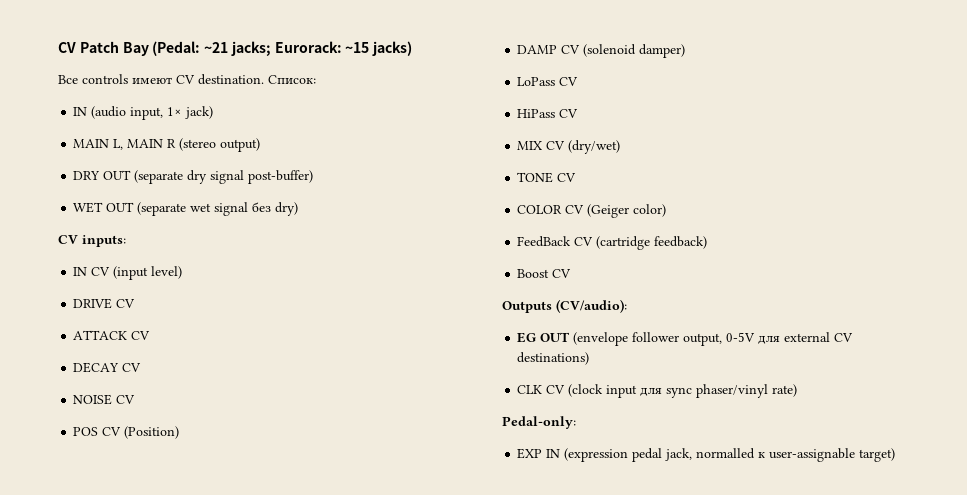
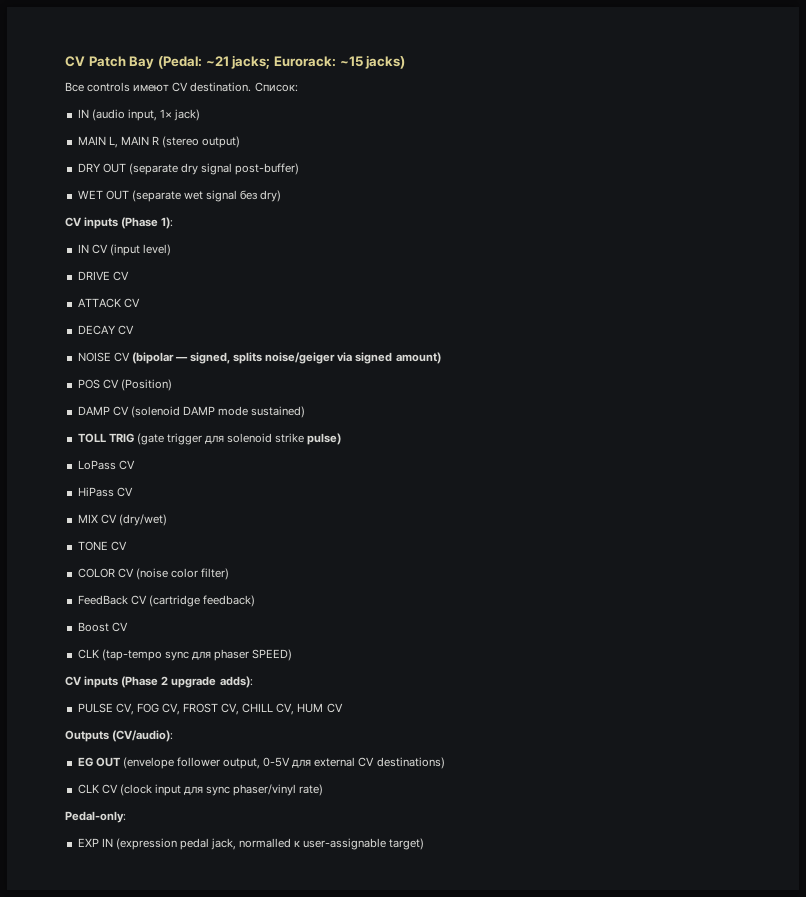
[82,235,126,247] inputs: -> [84,217,174,229] inputs (Phase 1):
(136, 399) none -> [131,352,441,364] (bipolar — signed, splits noise/geiger via signed amount)
[639,44,686,58] damper) -> [182,406,306,418] [77,433,342,445] DAMP mode sustained) // TOLL TRIG (gate trigger для solenoid strike pulse)
[587,204,667,218] (Geiger color) -> [135,568,230,580] (noise color filter)
(572, 273) none -> [77,649,293,661] [65,676,253,688] [77,703,343,715] // CLK (tap-tempo sync для phaser SPEED) // CV inputs (Phase 2 upgrade adds): // PULSE CV, FOG CV, FROST CV, CHILL CV, HUM CV

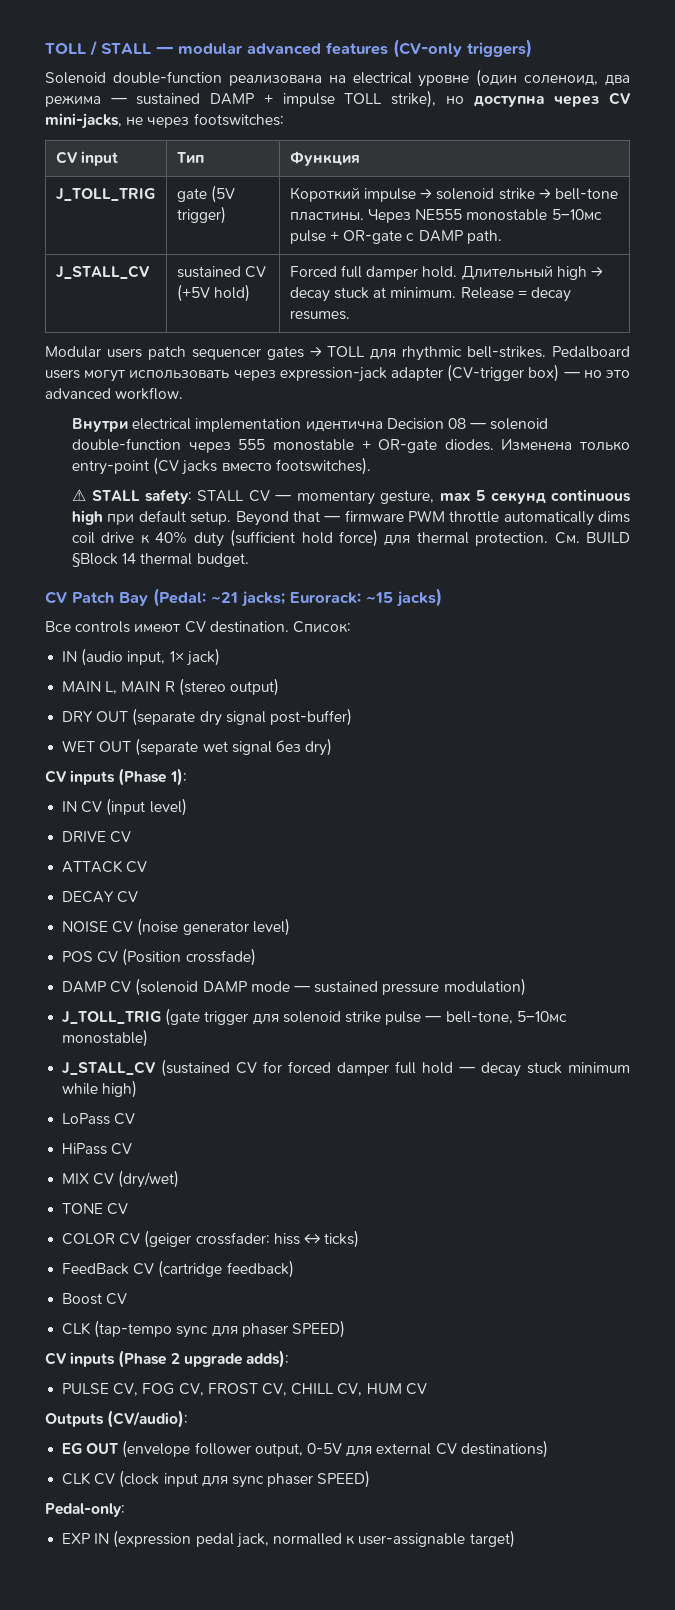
(65, 61) none -> [45,39,532,58] [45,69,630,87] [45,90,632,108] [45,113,284,129] [55,151,119,166] [176,152,204,163] [289,151,360,166] [55,188,155,201] [176,185,236,203] [176,206,226,224] [289,187,618,202] [289,209,602,223] [289,230,502,244] [55,265,150,279] [176,266,267,278] [176,284,251,302] [289,265,603,280] [289,287,571,302] [289,310,350,320] [45,346,630,361] [45,364,630,382] [45,387,184,400] [72,418,549,432] [72,438,630,453] [72,457,371,475] [72,489,632,505] [72,510,630,526] [72,529,630,547] [72,553,249,567] TOLL / STALL — modular advanced features (CV-only triggers) // Solenoid double-function реализована на electrical уровне (один соленоид, два режима — sustained DAMP + impulse TOLL strike), но доступна через CV mini-jacks, не через footswitches: // CV input | Тип | Функция // J_TOLL_TRIG | gate (5V trigger) | Короткий impulse → solenoid strike → bell-tone пластины. Через NE555 monostable 5–10мс pulse + OR-gate с DAMP path. // J_STALL_CV | sustained CV (+5V hold) | Forced full damper hold. Длительный high → decay stuck at minimum. Release = decay resumes. // Modular users patch sequencer gates → TOLL для rhythmic bell-strikes. Pedalboard users могут использовать через expression-jack adapter (CV-trigger box) — но это advanced workflow. // Внутри electrical implementation идентична Decision 08 — solenoid double-function через 555 monostable + OR-gate diodes. Изменена только entry-point (CV jacks вместо footswitches). // ⚠ STALL safety: STALL CV — momentary gesture, max 5 секунд continuous high при default setup. Beyond that — firmware PWM throttle automatically dims coil drive к 40% duty (sufficient hold force) для thermal protection. См. BUILD §Block 14 thermal budget. //
[131,352,441,364] (bipolar — signed, splits noise/geiger via signed amount) -> [137,918,290,936] (noise generator level)
[120,379,172,391] (Position) -> [122,948,256,966] (Position crossfade)
[251,406,306,418] [77,433,134,443] sustained) // TOLL TRIG -> [293,978,526,996] [62,1011,162,1024] — sustained pressure modulation) // J_TOLL_TRIG
[307,433,342,445] pulse) -> [385,1011,567,1025] [62,1029,149,1047] [62,1059,630,1077] [62,1080,138,1098] pulse — bell-tone, 5–10мс monostable) // J_STALL_CV (sustained CV for forced damper full hold — decay stuck minimum while high)
[135,568,230,580] (noise color filter) -> [144,1230,360,1248] (geiger crossfader: hiss ↔ ticks)
[233,784,324,796] phaser/vinyl rate) -> [267,1470,371,1488] phaser SPEED)

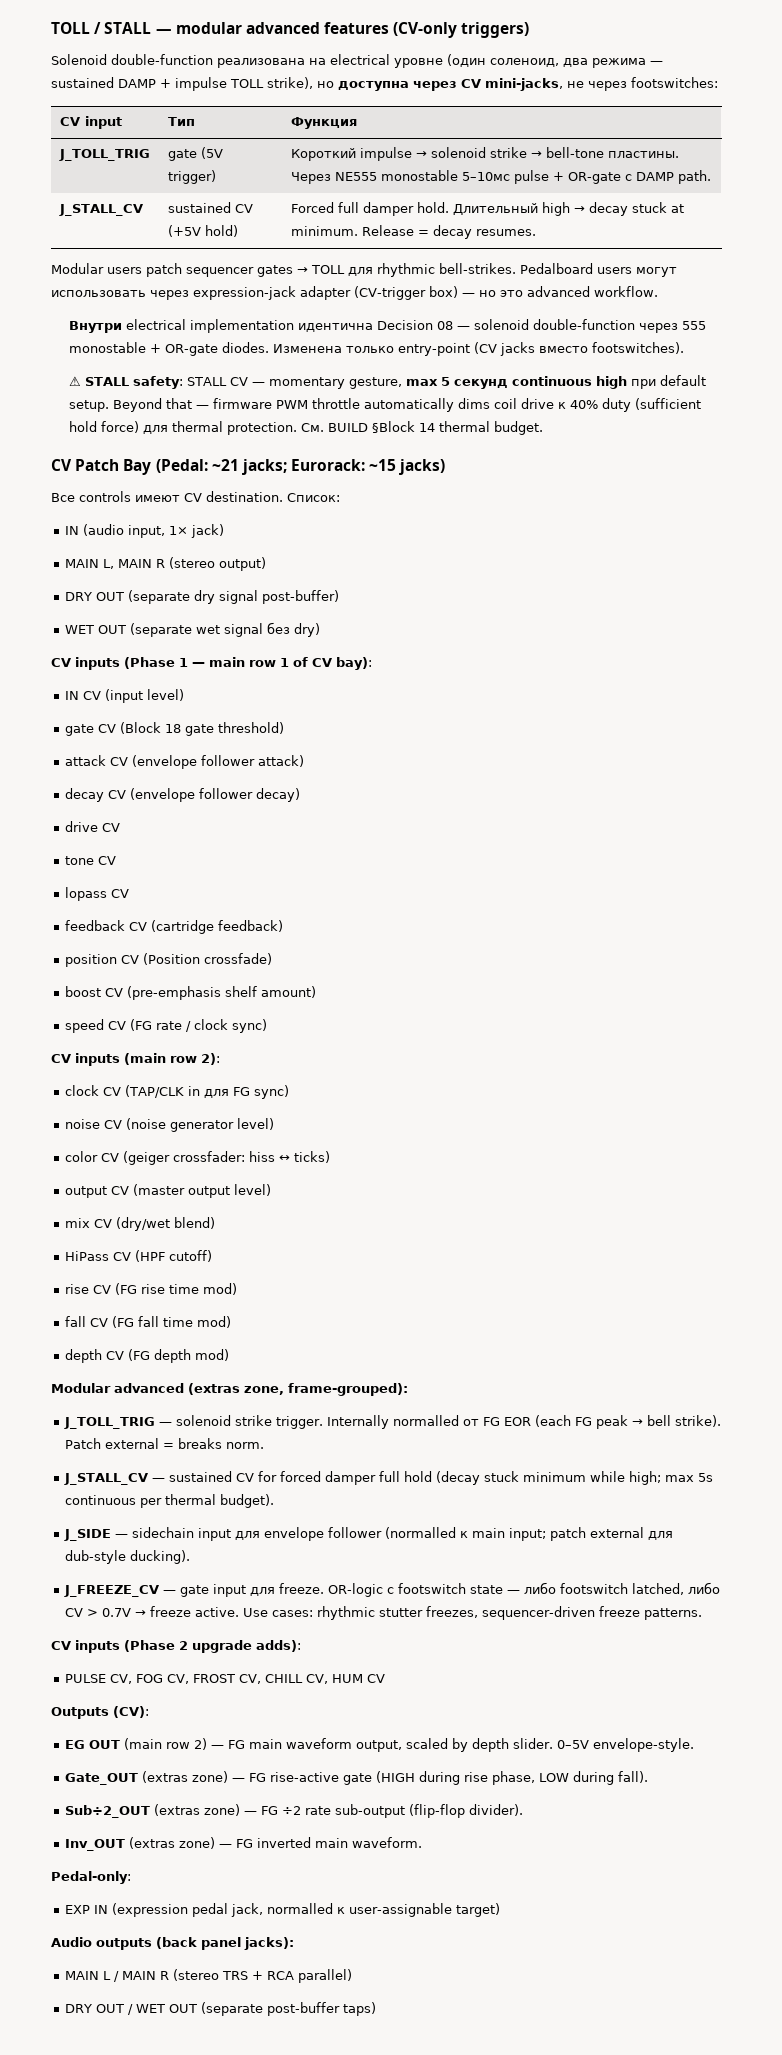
[169,768,187,786] [62,798,187,816] [62,831,132,843] [62,860,148,873] [62,891,139,903] [62,918,290,936] [62,948,256,966] [62,978,526,996] [62,1008,567,1026] [62,1029,149,1047] [62,1059,630,1077] [62,1080,138,1098] [62,1113,136,1125] [62,1143,133,1155] [62,1170,180,1188] [62,1203,129,1215] [62,1233,116,1245] 1): // IN CV (input level) // DRIVE CV // ATTACK CV // DECAY CV // NOISE CV (noise generator level) // POS CV (Position crossfade) // DAMP CV (solenoid DAMP mode — sustained pressure modulation) // J_TOLL_TRIG (gate trigger для solenoid strike pulse — bell-tone, 5–10мс monostable) // J_STALL_CV (sustained CV for forced damper full hold — decay stuck minimum while high) // LoPass CV // HiPass CV // MIX CV (dry/wet) // TONE CV // COLOR -> [179,657,372,670] [65,689,185,703] [65,722,285,736] [65,755,305,769] [65,788,301,802] [65,821,121,832] [65,856,117,865] [65,887,130,901] [65,920,284,934] [65,953,273,967] [65,986,317,1000] [65,1019,268,1033] [51,1053,220,1066] [65,1085,290,1099] [65,1118,275,1132] [65,1151,99,1162] 1 — main row 1 of CV bay): // IN CV (input level) // gate CV (Block 18 gate threshold) // attack CV (envelope follower attack) // decay CV (envelope follower decay) // drive CV // tone CV // lopass CV // feedback CV (cartridge feedback) // position CV (Position crossfade) // boost CV (pre-emphasis shelf amount) // speed CV (FG rate / clock sync) // CV inputs (main row 2): // clock CV (TAP/CLK in для FG sync) // noise CV (noise generator level) // color
[62,1260,294,1278] [62,1293,128,1305] [62,1320,345,1338] FeedBack CV (cartridge feedback) // Boost CV // CLK (tap-tempo sync для phaser SPEED) -> [65,1184,272,1198] [65,1217,216,1231] [65,1250,213,1262] [65,1283,238,1295] [65,1316,232,1328] [65,1349,230,1363] [51,1383,408,1396] [64,1415,722,1429] [65,1438,265,1449] [64,1471,714,1485] [65,1494,275,1508] [64,1527,674,1541] [65,1550,191,1564] [64,1582,721,1597] [65,1606,703,1620] output CV (master output level) // mix CV (dry/wet blend) // HiPass CV (HPF cutoff) // rise CV (FG rise time mod) // fall CV (FG fall time mod) // depth CV (FG depth mod) // Modular advanced (extras zone, frame-grouped): // J_TOLL_TRIG — solenoid strike trigger. Internally normalled от FG EOR (each FG peak → bell strike). Patch external = breaks norm. // J_STALL_CV — sustained CV for forced damper full hold (decay stuck minimum while high; max 5s continuous per thermal budget). // J_SIDE — sidechain input для envelope follower (normalled к main input; patch external для dub-style ducking). // J_FREEZE_CV — gate input для freeze. OR-logic с footswitch state — либо footswitch latched, либо CV > 0.7V → freeze active. Use cases: rhythmic stutter freezes, sequencer-driven freeze patterns.
[107,1410,189,1428] (CV/audio): -> [113,1706,149,1718] (CV):
[122,1440,548,1458] [62,1470,371,1488] (envelope follower output, 0-5V для external CV destinations) // CLK CV (clock input для sync phaser SPEED) -> [124,1738,695,1752] [65,1771,649,1785] [65,1804,524,1818] [65,1837,423,1851] (main row 2) — FG main waveform output, scaled by depth slider. 0–5V envelope-style. // Gate_OUT (extras zone) — FG rise-active gate (HIGH during rise phase, LOW during fall). // Sub÷2_OUT (extras zone) — FG ÷2 rate sub-output (flip-flop divider). // Inv_OUT (extras zone) — FG inverted main waveform.
(515, 1539) none -> [51,1937,294,1950] [65,1969,353,1983] [65,2002,377,2016] // Audio outputs (back panel jacks): // MAIN L / MAIN R (stereo TRS + RCA parallel) // DRY OUT / WET OUT (separate post-buffer taps)

